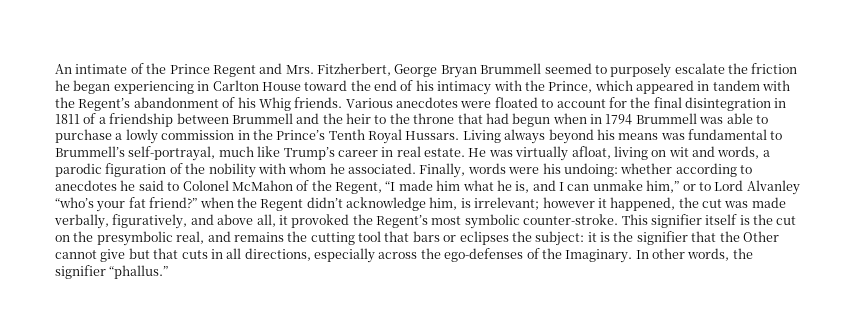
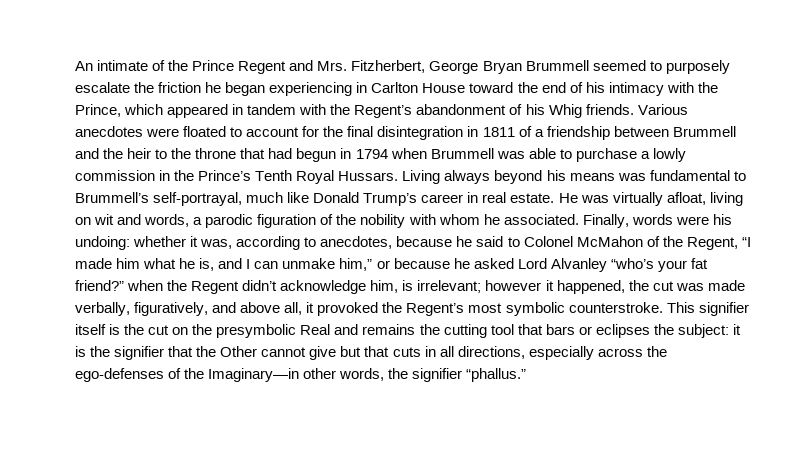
[552,113,587,124] when -> (337, 155) none
(633, 119) none -> [390,148,427,159] when
(281, 151) none -> [313,192,360,203] Donald
[675,163,752,177] [55,180,117,191] according to anecdotes -> [190,236,453,250] it was, according to anecdotes, because
[698,182,711,191] to -> [393,258,514,269] because he asked
[523,214,619,225] counter-stroke. -> [568,302,663,313] counterstroke.
[176,231,205,244] real, -> [300,324,331,335] Real
[565,249,649,263] Imaginary. In -> [208,368,300,382] Imaginary—in

